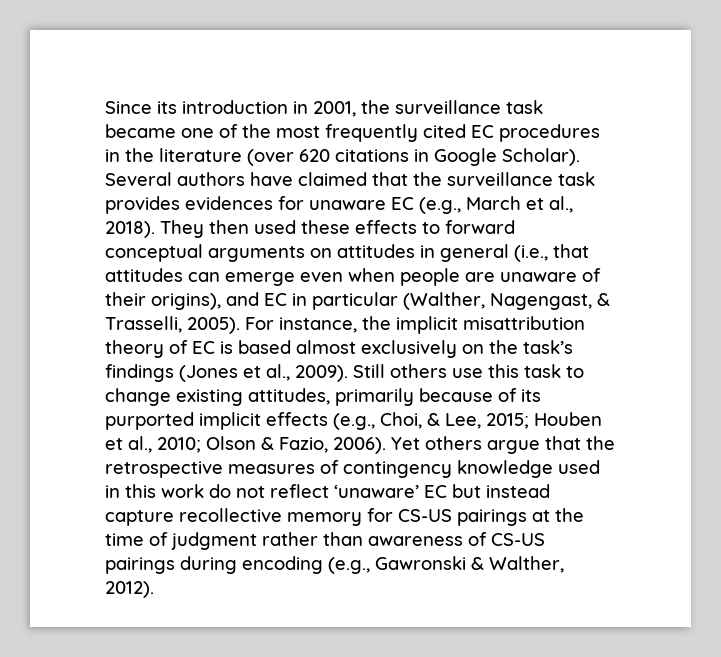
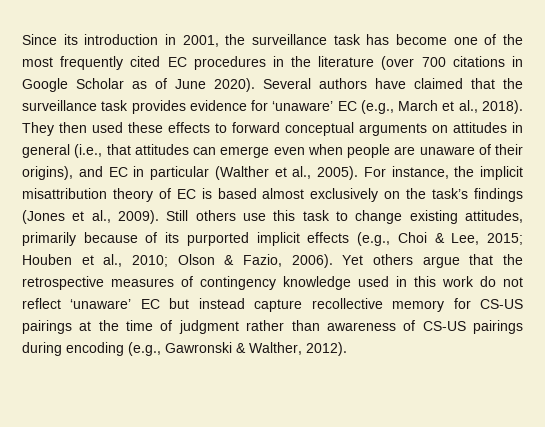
[105,124,176,138] became -> [366,34,447,45] has become
[299,149,330,162] 620 -> [421,57,446,67] 700
[502,148,580,166] Scholar). -> [76,78,255,92] Scholar as of June 2020).
[185,196,386,210] evidences for unaware -> [189,100,334,111] evidence for ‘unaware’
[403,292,610,310] [105,316,182,333] (Walther, Nagengast, & Trasselli, -> [214,166,312,180] (Walther et al.,
[380,412,422,429] Choi, -> [397,232,427,243] Choi

